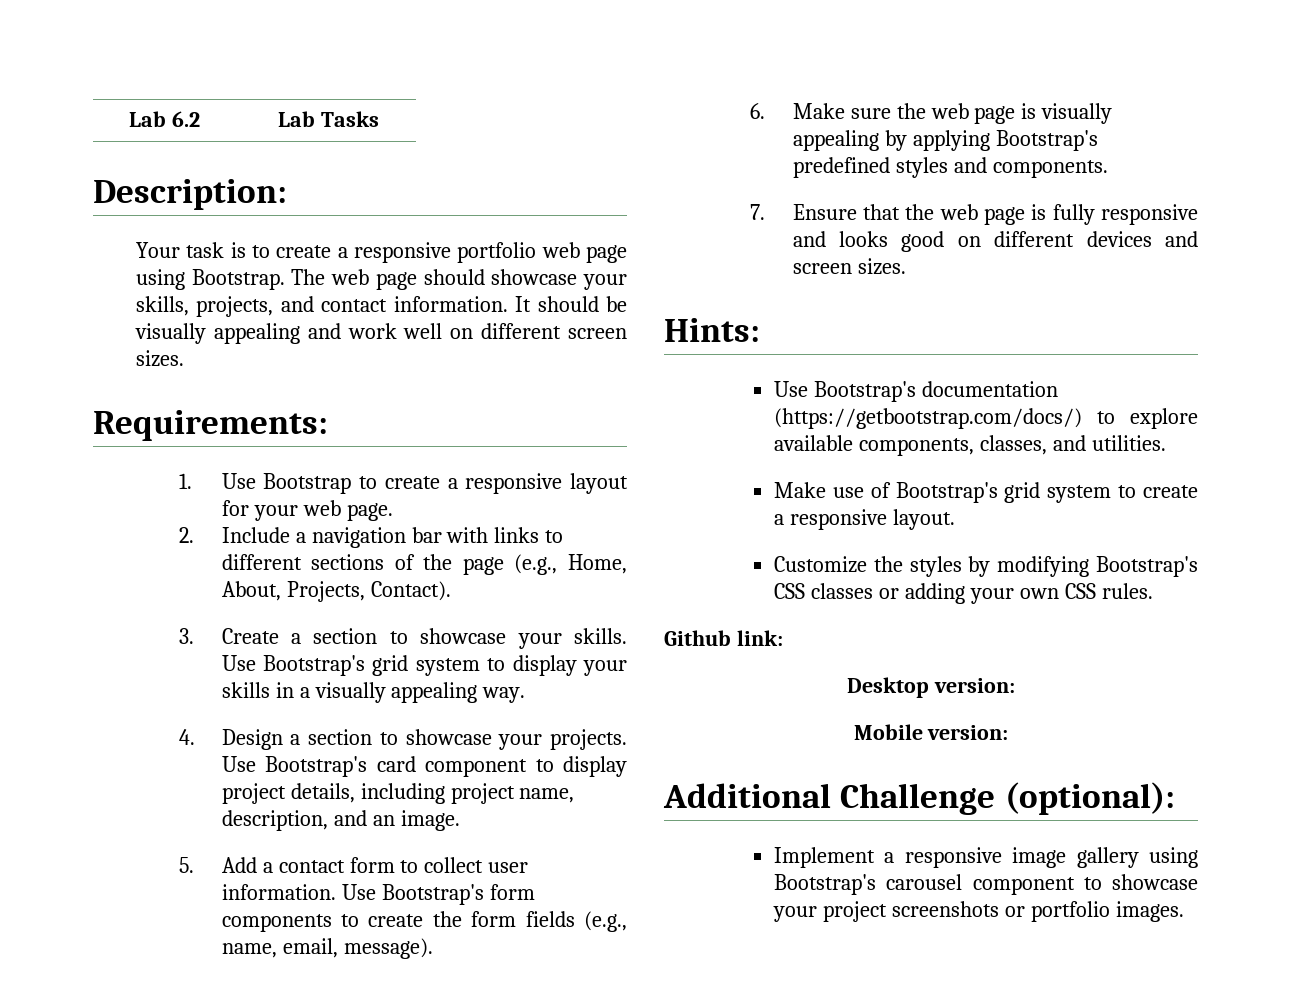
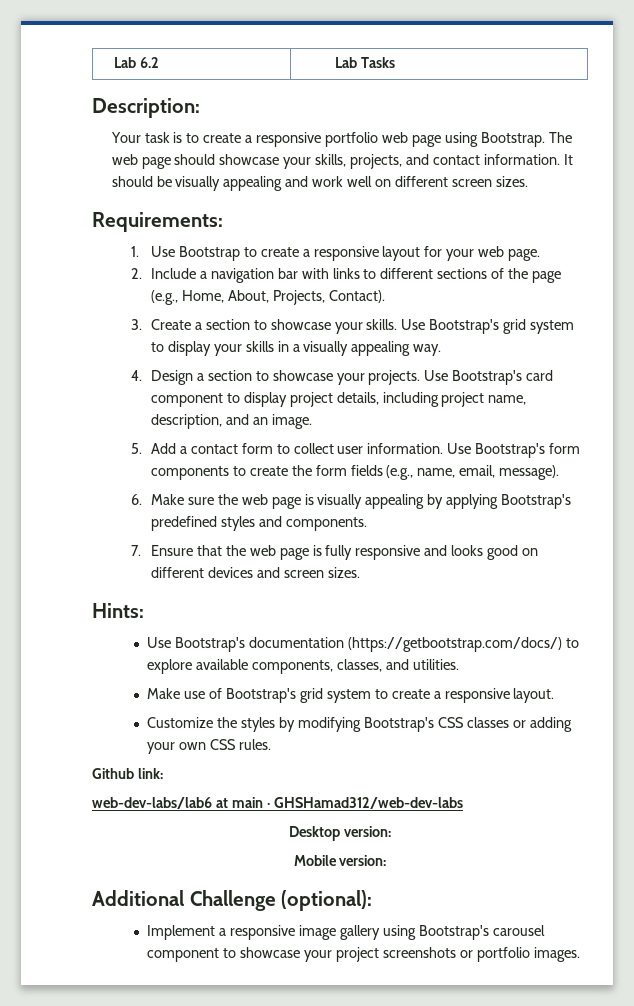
(783, 638) none -> [92,797,463,809] // web-dev-labs/lab6 at main · GHSHamad312/web-dev-labs

